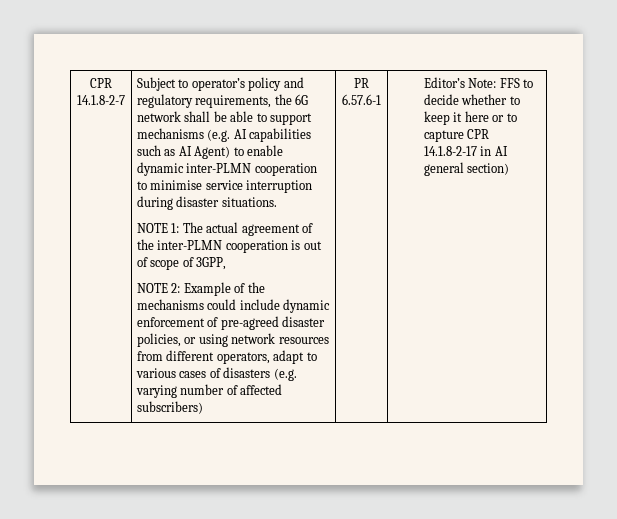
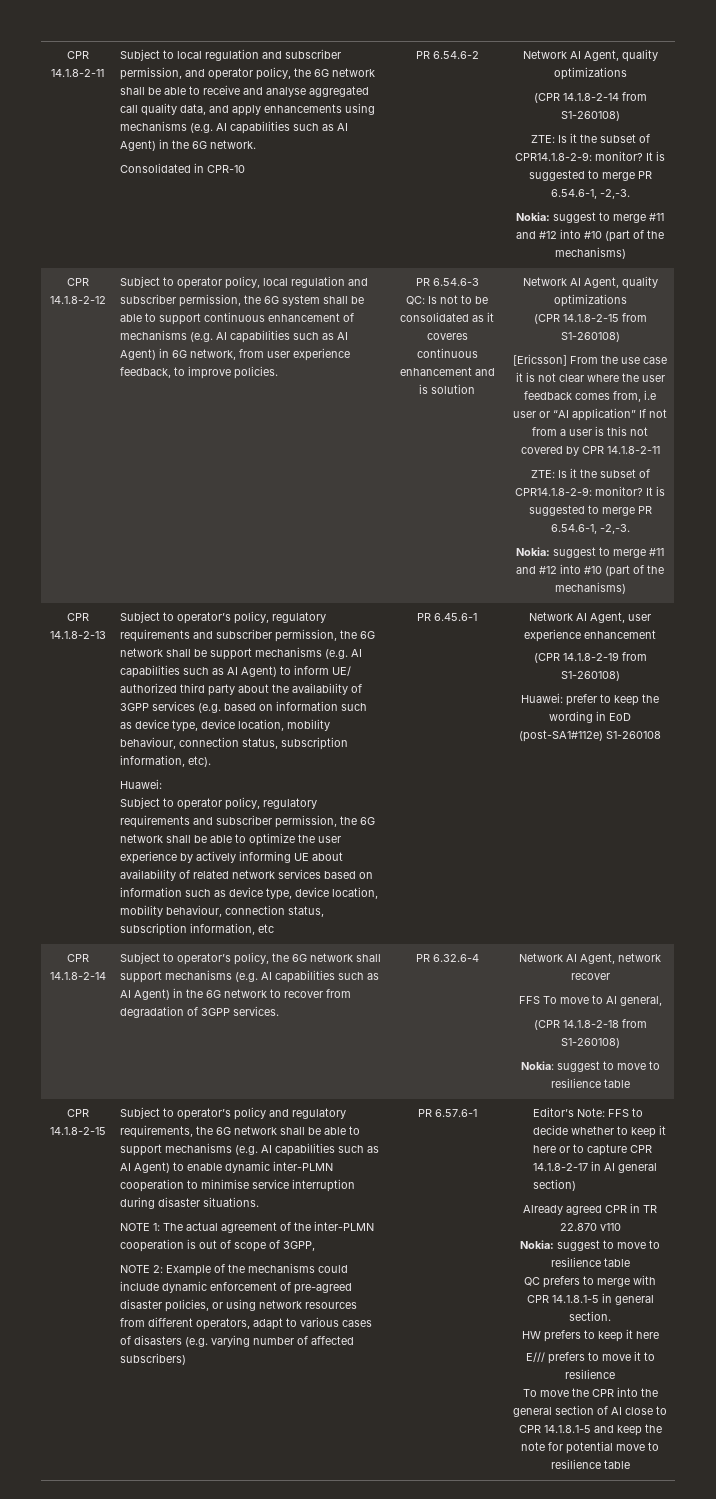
[90,78,112,88] [77,95,125,105] CPR 14.1.8-2-7 -> [66,51,89,59] [51,69,104,77] [120,49,342,61] [120,67,376,80] [120,85,370,97] [120,103,376,116] [120,121,349,134] [120,139,257,151] [120,163,246,173] [415,51,479,59] [522,49,658,62] [553,67,627,80] [533,92,647,103] [560,111,620,121] [530,133,650,143] [515,151,665,161] [528,170,652,181] [550,189,630,199] [516,212,664,223] [516,229,664,242] [554,247,626,259] [66,278,89,286] [49,296,106,304] [120,276,369,289] [120,294,365,307] [120,312,355,325] [120,330,349,343] [120,348,351,361] [120,366,279,379] [415,278,479,286] [406,295,489,305] [400,312,495,322] [426,333,468,340] [416,348,478,358] [399,367,495,376] [419,384,475,394] [522,276,658,289] [553,294,627,307] [533,313,647,324] [560,332,620,342] [513,354,667,366] [515,372,665,382] [524,390,656,402] [513,408,667,421] [532,426,648,436] [520,446,660,456] [530,468,650,478] [515,486,665,496] [528,505,652,516] [550,524,630,534] [516,547,664,558] [516,564,664,577] [554,582,626,594] [66,613,89,621] [49,631,106,639] [120,611,327,624] [120,629,376,642] [120,647,363,660] [120,665,352,678] [120,683,363,696] [120,701,368,713] [120,719,331,732] [120,737,349,750] [120,755,212,767] [120,779,163,789] [120,797,318,810] [120,815,376,828] [120,833,342,846] [120,851,344,864] [120,869,374,881] [120,887,379,900] [120,905,325,917] [120,923,275,936] [417,613,477,621] [529,612,651,623] [524,629,656,642] [533,652,647,663] [560,671,620,681] [521,693,659,706] [549,711,631,723] [519,730,661,742] [66,954,89,962] [49,972,106,980] [120,952,382,965] [120,970,380,983] [120,988,352,1000] [120,1006,280,1018] [415,954,479,962] [519,953,661,964] [570,973,610,980] [518,995,662,1006] [533,1019,647,1030] [560,1038,620,1048] [520,1061,660,1072] [550,1078,630,1088] [66,1109,89,1117] [49,1127,106,1135] CPR 14.1.8-2-11 | Subject to local regulation and subscriber permission, and operator policy, the 6G network shall be able to receive and analyse aggregated call quality data, and apply enhancements using mechanisms (e.g. AI capabilities such as AI Agent) in the 6G network. // Consolidated in CPR-10 | PR 6.54.6-2 | Network AI Agent, quality optimizations // (CPR 14.1.8-2-14 from S1-260108) // ZTE: Is it the subset of CPR14.1.8-2-9: monitor? It is suggested to merge PR 6.54.6-1, -2,-3. // Nokia: suggest to merge #11 and #12 into #10 (part of the mechanisms) // CPR 14.1.8-2-12 | Subject to operator policy, local regulation and subscriber permission, the 6G system shall be able to support continuous enhancement of mechanisms (e.g. AI capabilities such as AI Agent) in 6G network, from user experience feedback, to improve policies. | PR 6.54.6-3 // QC: Is not to be consolidated as it coveres continuous enhancement and is solution | Network AI Agent, quality optimizations // (CPR 14.1.8-2-15 from S1-260108) // [Ericsson] From the use case it is not clear where the user feedback comes from, i.e user or “AI application” If not from a user is this not covered by CPR 14.1.8-2-11 // ZTE: Is it the subset of CPR14.1.8-2-9: monitor? It is suggested to merge PR 6.54.6-1, -2,-3. // Nokia: suggest to merge #11 and #12 into #10 (part of the mechanisms) // CPR 14.1.8-2-13 | Subject to operator’s policy, regulatory requirements and subscriber permission, the 6G network shall be support mechanisms (e.g. AI capabilities such as AI Agent) to inform UE/ authorized third party about the availability of 3GPP services (e.g. based on information such as device type, device location, mobility behaviour, connection status, subscription information, etc). // Huawei: // Subject to operator policy, regulatory requirements and subscriber permission, the 6G network shall be able to optimize the user experience by actively informing UE about availability of related network services based on information such as device type, device location, mobility behaviour, connection status, subscription information, etc | PR 6.45.6-1 | Network AI Agent, user experience enhancement // (CPR 14.1.8-2-19 from S1-260108) // Huawei: prefer to keep the wording in EoD (post-SA1#112e) S1-260108 // CPR 14.1.8-2-14 | Subject to operator’s policy, the 6G network shall support mechanisms (e.g. AI capabilities such as AI Agent) in the 6G network to recover from degradation of 3GPP services. | PR 6.32.6-4 | Network AI Agent, network recover // FFS To move to AI general, // (CPR 14.1.8-2-18 from S1-260108) // Nokia: suggest to move to resilience table // CPR 14.1.8-2-15
(510, 169) none -> [523,1203,657,1215] [559,1223,621,1231] [520,1240,660,1251] [550,1257,630,1267] [524,1275,656,1288] [526,1293,654,1305] [569,1311,611,1321] [521,1329,659,1342] [525,1351,655,1364] [565,1369,615,1379] [522,1387,658,1397] [513,1405,667,1417] [518,1424,662,1436] [521,1441,659,1454] [550,1459,630,1469] // Already agreed CPR in TR 22.870 v110 // Nokia: suggest to move to resilience table // QC prefers to merge with CPR 14.1.8.1-5 in general section. // HW prefers to keep it here // E/// prefers to move it to resilience // To move the CPR into the general section of AI close to CPR 14.1.8.1-5 and keep the note for potential move to resilience table

